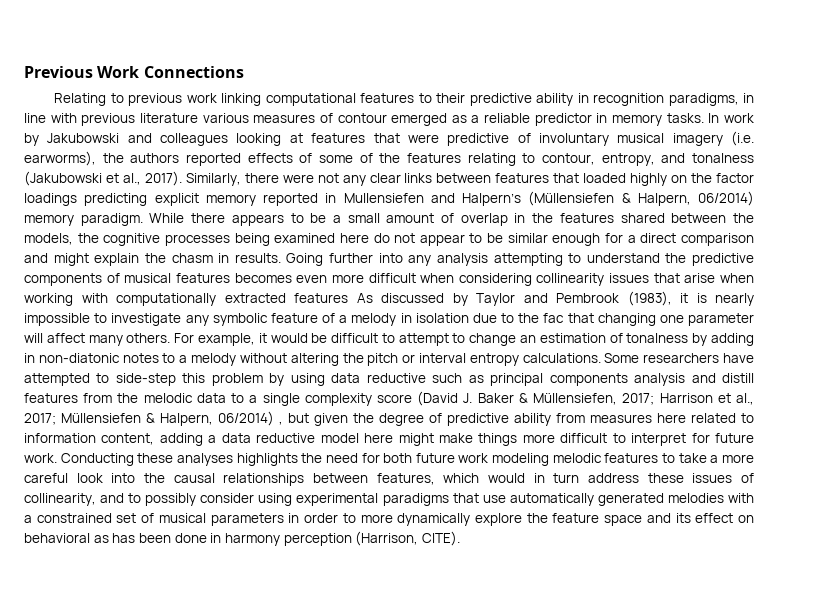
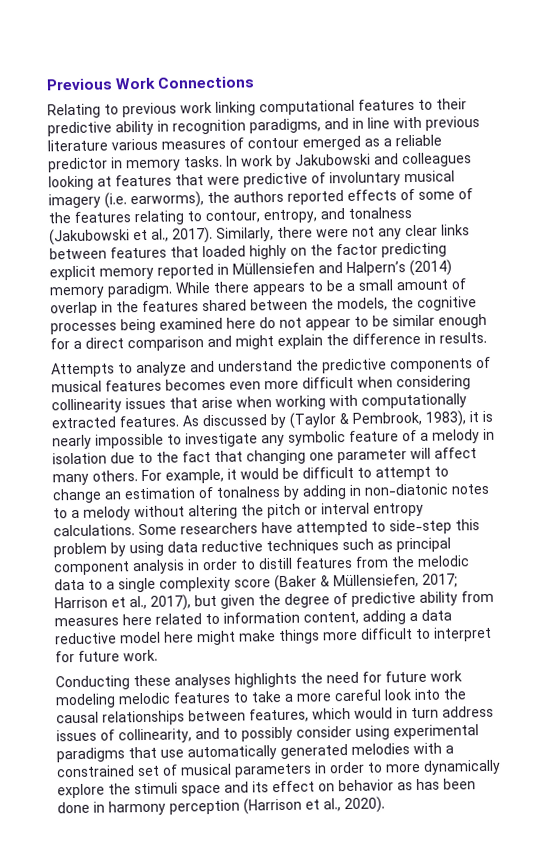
(739, 99) none -> [324,117,349,130] and
[24,193,77,206] loadings -> (378, 249) none
[343,193,424,203] Mullensiefen -> [232,262,315,275] Müllensiefen
[528,191,754,206] (Müllensiefen & Halpern, 06/2014) -> [409,259,452,277] (2014)
[171,253,213,263] chasm -> [352,332,421,345] difference
[286,253,582,266] Going further into any analysis attempting to -> [51,360,215,378] // Attempts to analyze and
[294,293,348,303] features -> [119,415,179,428] features.
[476,291,672,306] Taylor and Pembrook (1983), -> [289,410,467,429] (Taylor & Pembrook, 1983),
[543,313,565,323] fac -> [182,451,211,463] fact
(426, 378) none -> [266,539,339,555] techniques
[549,373,716,386] components analysis and -> [53,558,256,576] component analysis in order to
[417,391,514,406] (David J. Baker -> [274,574,317,592] (Baker
[24,411,283,426] 2017; Müllensiefen & Halpern, 06/2014) , -> [150,594,191,611] 2017),
(57, 458) none -> (158, 655) //
[383,453,413,463] both -> (382, 677) none
[647,473,684,483] these -> (494, 711) none
[552,513,600,523] feature -> [134,782,178,795] stimuli
[24,533,90,543] behavioral -> [338,779,394,792] behavior
[355,531,460,546] (Harrison, CITE). -> [243,796,385,815] (Harrison et al., 2020).

